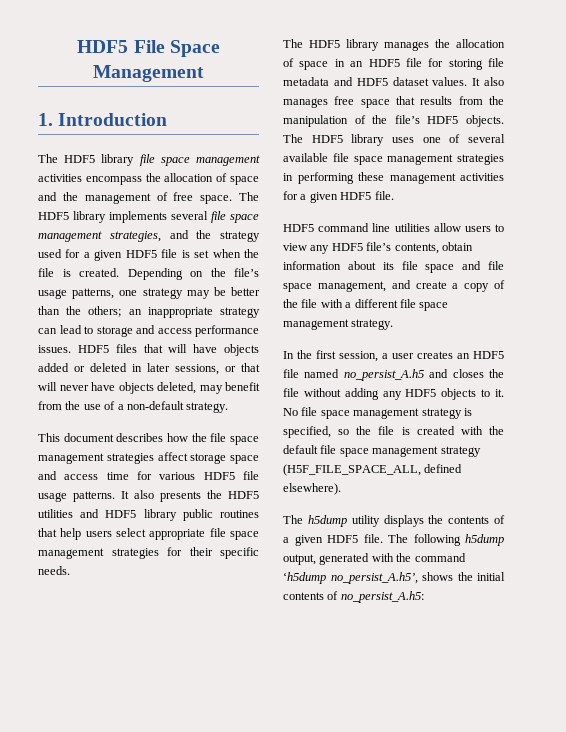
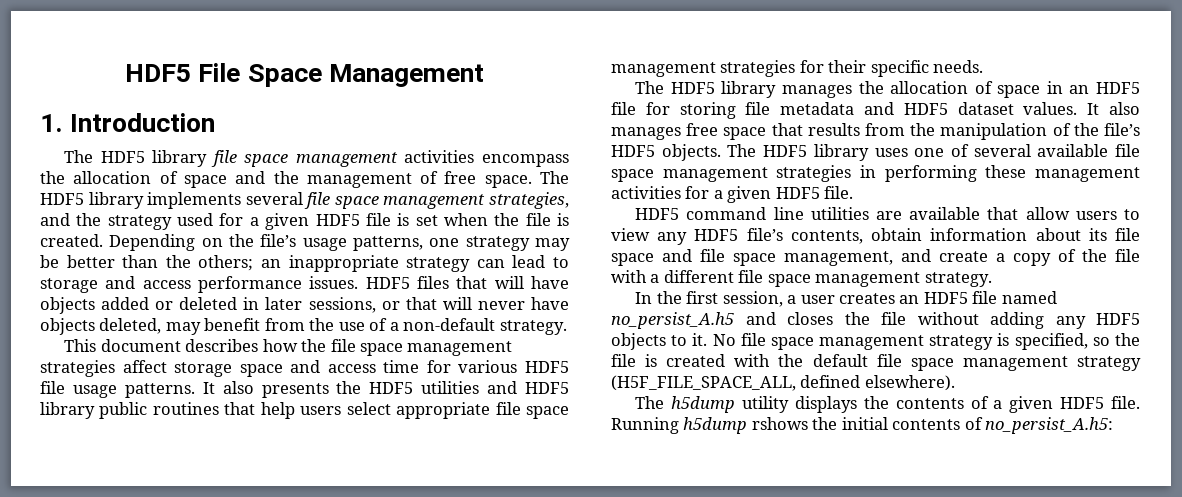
(430, 227) none -> [876,207,1019,220] are available that
[388,534,504,546] [283,553,466,565] [283,572,453,584] The following h5dump output, generated with the command ‘h5dump no_persist_A.h5’, shows -> [611,417,808,434] Running h5dump rshows

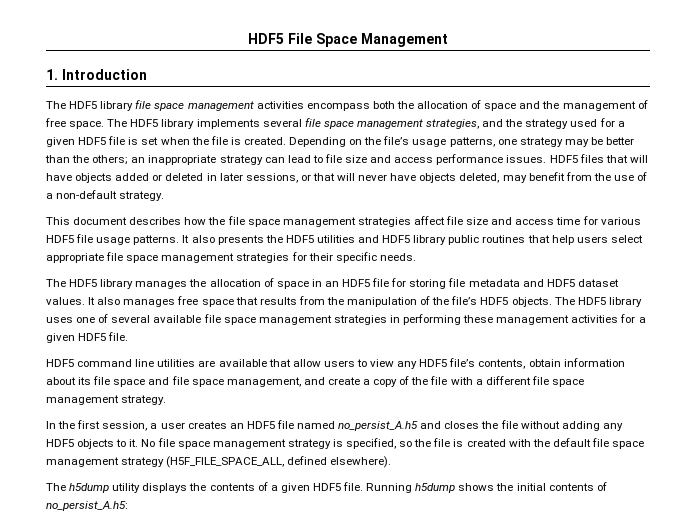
(569, 160) none -> [372,101,395,109] both
[40,278,98,293] storage -> [324,154,368,163] file size
[174,362,283,377] storage space -> [446,216,489,225] file size
[751,417,808,430] rshows -> [458,483,495,491] shows

